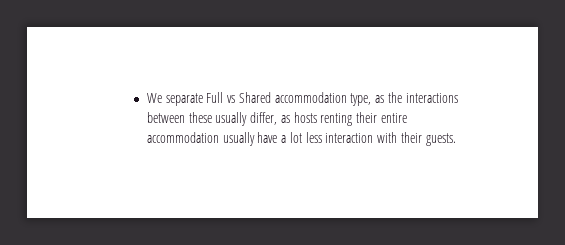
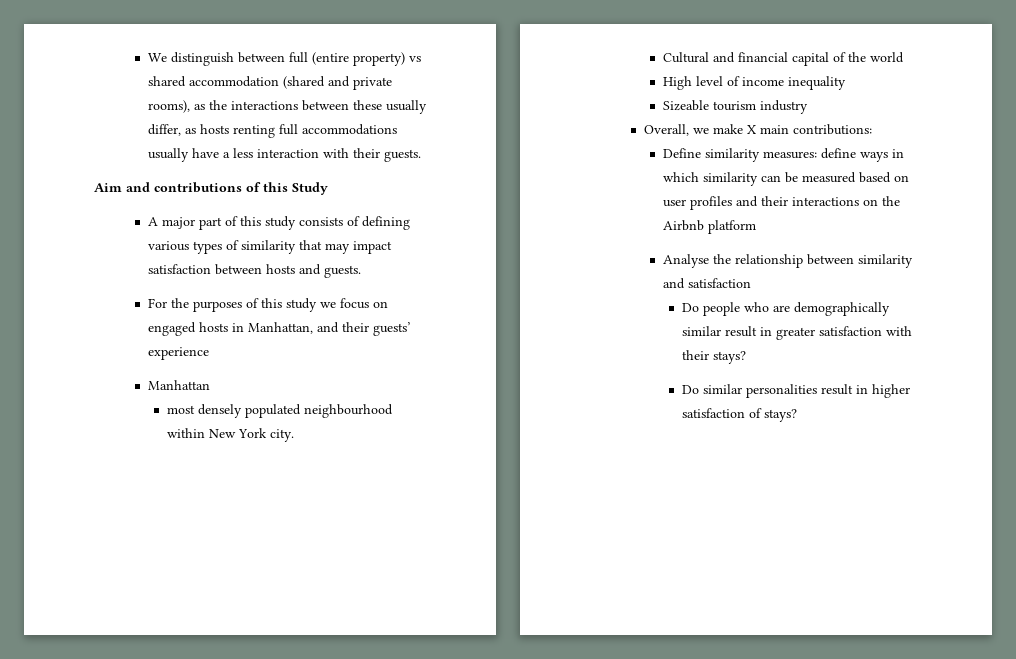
[165,92,372,106] separate Full vs Shared accommodation type, -> [170,52,421,66] [147,76,392,90] [147,100,190,113] distinguish between full (entire property) vs shared accommodation (shared and private rooms),
[356,112,408,123] [146,132,219,143] their entire accommodation -> [278,124,397,135] full accommodations
[289,132,302,143] lot -> (230, 155) none
(456, 139) none -> [94,182,328,195] [147,216,410,230] [147,240,392,254] [147,264,361,278] [147,298,388,312] [147,322,411,336] [147,347,209,360] [147,380,210,390] [166,404,393,418] [166,428,294,442] [662,52,904,66] [662,76,846,90] [662,100,808,114] [643,124,872,136] [662,148,904,162] [662,172,909,186] [662,196,900,210] [662,220,756,234] [662,254,913,268] [662,278,751,289] [681,302,890,316] [681,326,912,340] [681,350,746,364] [681,384,910,398] [681,408,797,422] // Aim and contributions of this Study // A major part of this study consists of defining various types of similarity that may impact satisfaction between hosts and guests. // For the purposes of this study we focus on engaged hosts in Manhattan, and their guests’ experience // Manhattan // most densely populated neighbourhood within New York city. // Cultural and financial capital of the world // High level of income inequality // Sizeable tourism industry // Overall, we make X main contributions: // Define similarity measures: define ways in which similarity can be measured based on user profiles and their interactions on the Airbnb platform // Analyse the relationship between similarity and satisfaction // Do people who are demographically similar result in greater satisfaction with their stays? // Do similar personalities result in higher satisfaction of stays?

